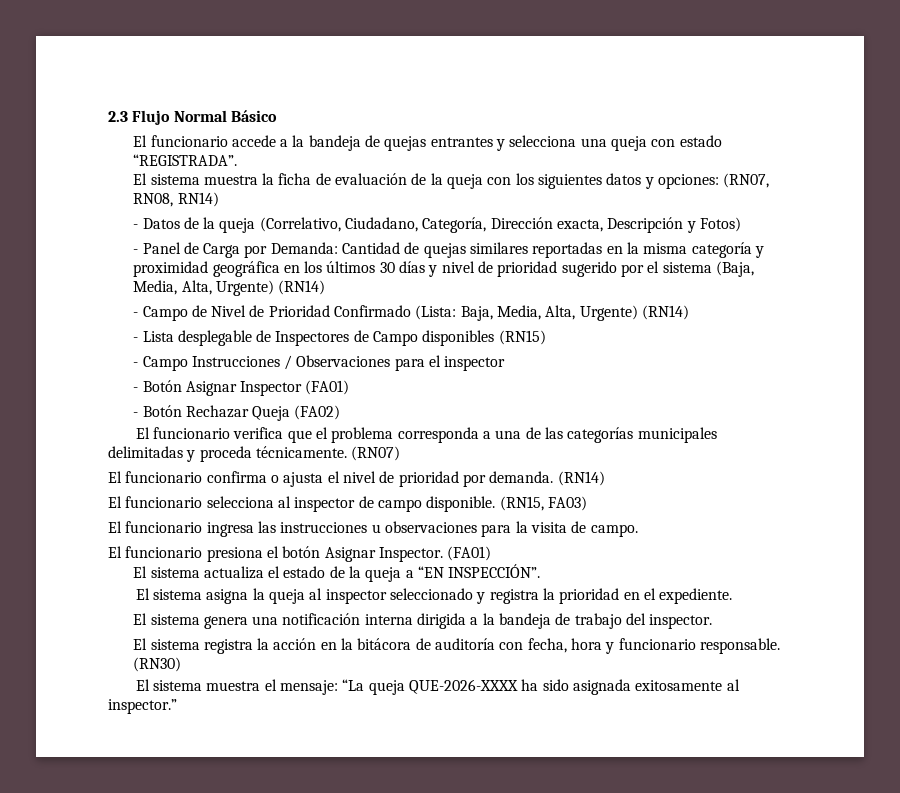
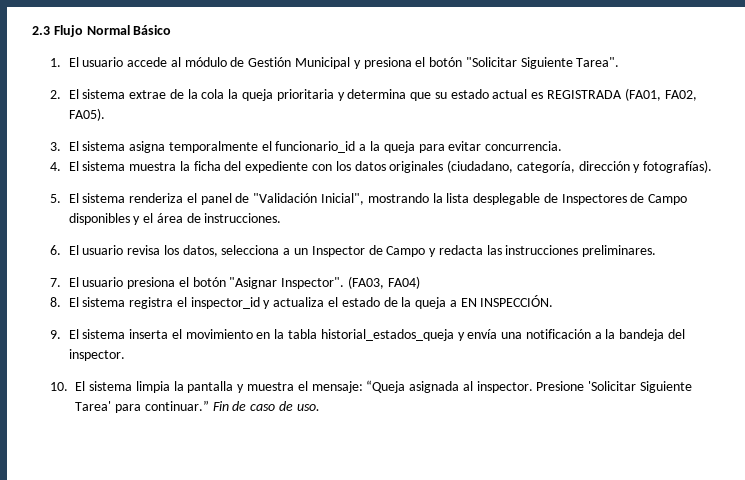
[133,135,722,151] [133,154,238,166] El funcionario accede a la bandeja de quejas entrantes y selecciona una queja con estado “REGISTRADA”. // -> [50,57,620,69] [50,88,697,101] [68,108,105,121] [50,141,563,153] [50,162,62,171] 1. El usuario accede al módulo de Gestión Municipal y presiona el botón "Solicitar Siguiente Tarea". // 2. El sistema extrae de la cola la queja prioritaria y determina que su estado actual es REGISTRADA (FA01, FA02, FA05). // 3. El sistema asigna temporalmente el funcionario_id a la queja para evitar concurrencia. // 4.
[315,173,770,189] [133,192,219,207] [133,217,742,233] [133,242,764,258] [133,261,754,277] [133,280,326,296] [133,305,690,321] [133,331,174,342] de evaluación de la queja con los siguientes datos y opciones: (RN07, RN08, RN14) // - Datos de la queja (Correlativo, Ciudadano, Categoría, Dirección exacta, Descripción y Fotos) // - Panel de Carga por Demanda: Cantidad de quejas similares reportadas en la misma categoría y proximidad geográfica en los últimos 30 días y nivel de prioridad sugerido por el sistema (Baja, Media, Alta, Urgente) (RN14) // - Campo de Nivel de Prioridad Confirmado (Lista: Baja, Media, Alta, Urgente) (RN14) // - Lista -> [224,160,713,173] [50,193,470,205] del expediente con los datos originales (ciudadano, categoría, dirección y fotografías). // 5. El sistema renderiza el panel de "Validación Inicial", mostrando la lista
[498,330,546,345] [133,355,506,371] [133,380,350,396] [133,405,341,421] [135,427,717,443] [108,446,401,462] [108,471,605,487] [108,496,587,512] [108,521,638,537] [108,546,492,562] [133,566,200,578] (RN15) // - Campo Instrucciones / Observaciones para el inspector // - Botón Asignar Inspector (FA01) // - Botón Rechazar Queja (FA02) // El funcionario verifica que el problema corresponda a una de las categorías municipales delimitadas y proceda técnicamente. (RN07) // El funcionario confirma o ajusta el nivel de prioridad por demanda. (RN14) // El funcionario selecciona al inspector de campo disponible. (RN15, FA03) // El funcionario ingresa las instrucciones u observaciones para la visita de campo. // El funcionario presiona el botón Asignar Inspector. (FA01) // El sistema -> [133,213,282,225] [50,245,657,257] [50,276,420,289] [50,297,271,309] y el área de instrucciones. // 6. El usuario revisa los datos, selecciona a un Inspector de Campo y redacta las instrucciones preliminares. // 7. El usuario presiona el botón "Asignar Inspector". (FA03, FA04) // 8. El sistema registra el inspector_id y
[418,564,541,578] [135,588,733,604] [133,613,622,629] “EN INSPECCIÓN”. // El sistema asigna la queja al inspector seleccionado y registra la prioridad en el expediente. // El sistema genera una notificación interna dirigida a la bandeja de trabajo -> [460,295,554,307] [50,329,665,341] EN INSPECCIÓN. // 9. El sistema inserta el movimiento en la tabla historial_estados_queja y envía una notificación a la bandeja
[133,638,780,654] [133,657,182,672] [135,679,740,695] [108,699,177,714] El sistema registra la acción en la bitácora de auditoría con fecha, hora y funcionario responsable. (RN30) // El sistema muestra el mensaje: “La queja QUE-2026-XXXX ha sido asignada exitosamente al inspector.” -> [50,380,692,393] [75,400,320,413] 10. El sistema limpia la pantalla y muestra el mensaje: “Queja asignada al inspector. Presione 'Solicitar Siguiente Tarea' para continuar.” Fin de caso de uso.

